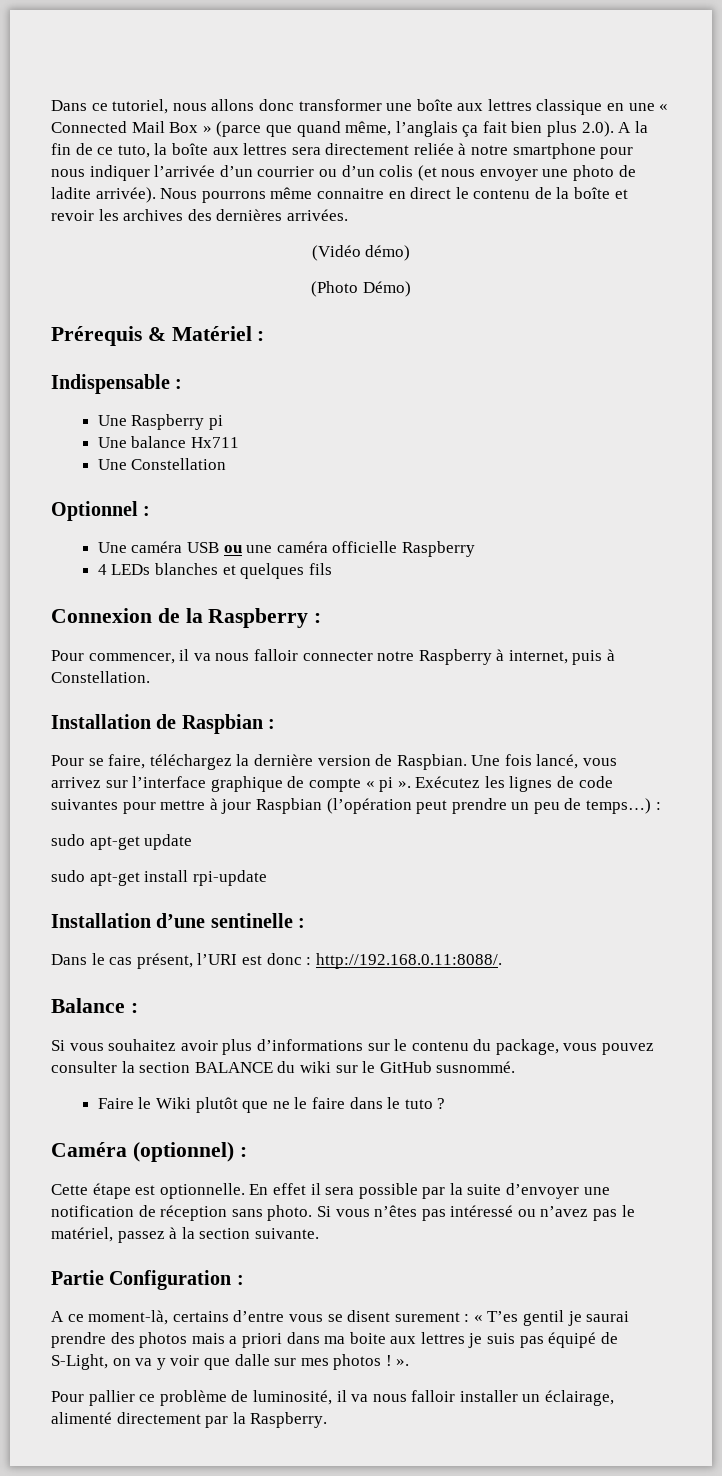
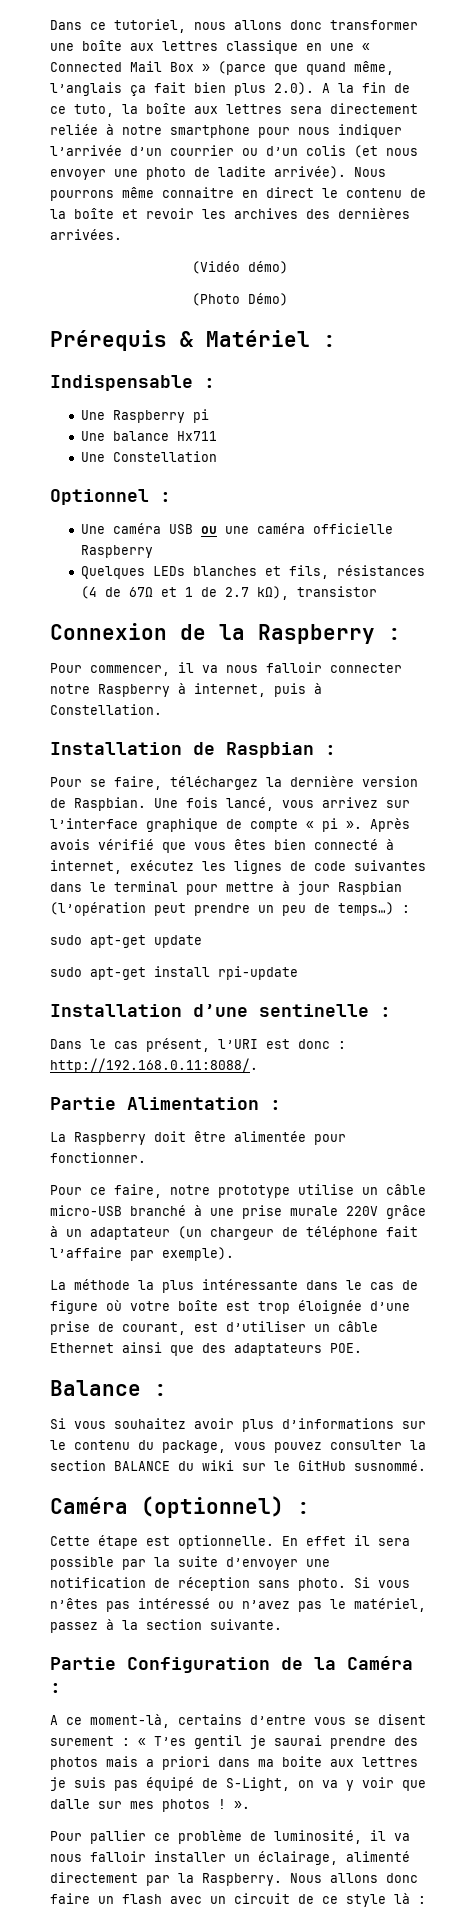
[97,564,107,575] 4 -> [80,566,145,579] Quelques
[240,563,332,579] quelques fils -> [288,565,425,579] [80,586,377,600] fils, résistances (4 de 67Ω et 1 de 2.7 kΩ), transistor
[415,776,481,788] Exécutez -> [370,818,410,832] [50,839,394,853] [50,860,194,874] Après avois vérifié que vous êtes bien connecté à internet, exécutez
(118, 804) none -> [50,881,178,892] dans le terminal
(502, 961) none -> [50,1097,281,1110] [50,1131,346,1145] [50,1152,146,1163] [50,1184,426,1198] [50,1205,426,1219] [50,1226,418,1240] [50,1247,234,1261] [50,1279,418,1293] [50,1300,410,1314] [50,1321,378,1335] [50,1342,362,1356] // Partie Alimentation : // La Raspberry doit être alimentée pour fonctionner. // Pour ce faire, notre prototype utilise un câble micro-USB branché à une prise murale 220V grâce à un adaptateur (un chargeur de téléphone fait l’affaire par exemple). // La méthode la plus intéressante dans le cas de figure où votre boîte est trop éloignée d’une prise de courant, est d’utiliser un câble Ethernet ainsi que des adaptateurs POE.
[97,1097,446,1113] // Faire le Wiki plutôt que ne le faire dans le tuto ? -> (426, 1465) none
(232, 1280) none -> [281,1656,413,1670] de la Caméra
(328, 1420) none -> [290,1873,418,1883] [50,1893,426,1907] Nous allons donc faire un flash avec un circuit de ce style là :

